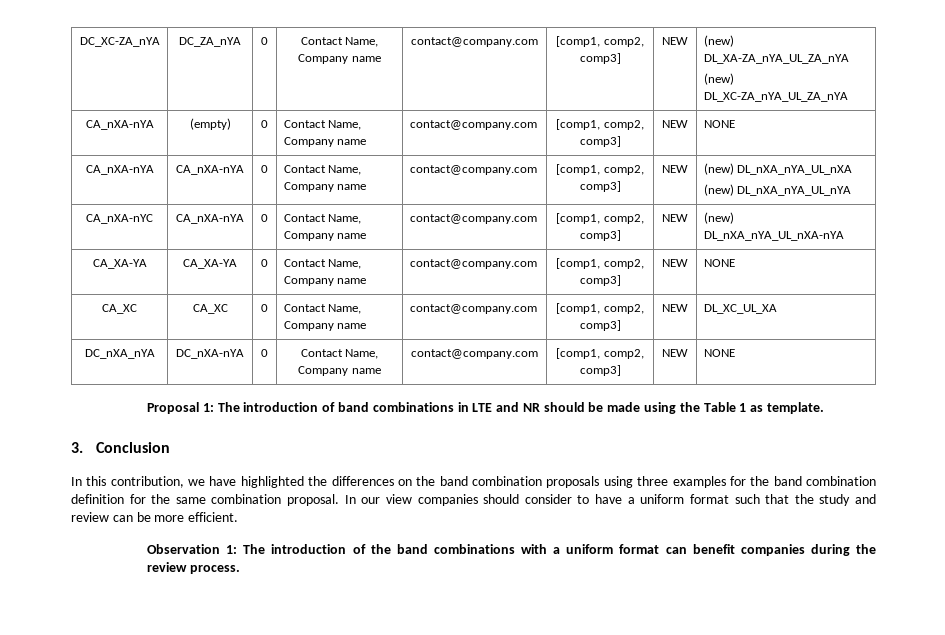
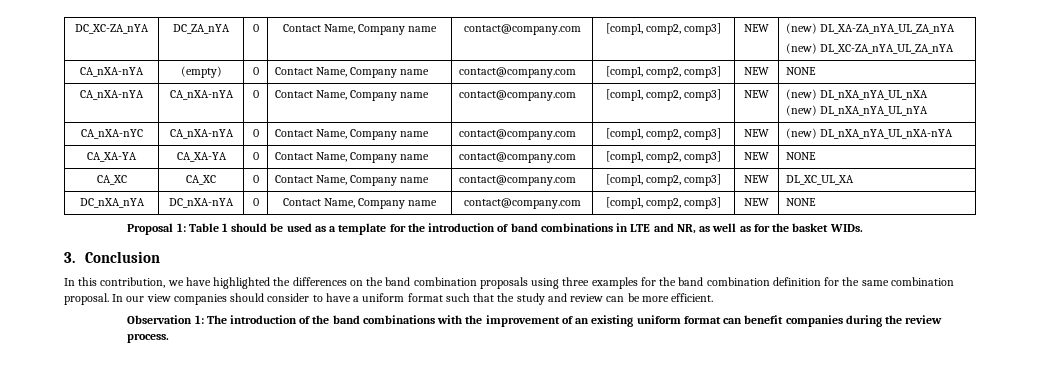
[217,402,240,412] The -> [188,223,425,235] Table 1 should be used as a template for the
[522,402,824,414] NR should be made using the Table 1 as template. -> [676,223,863,234] NR, as well as for the basket WIDs.
[553,547,561,554] a -> [465,315,634,327] the improvement of an existing

